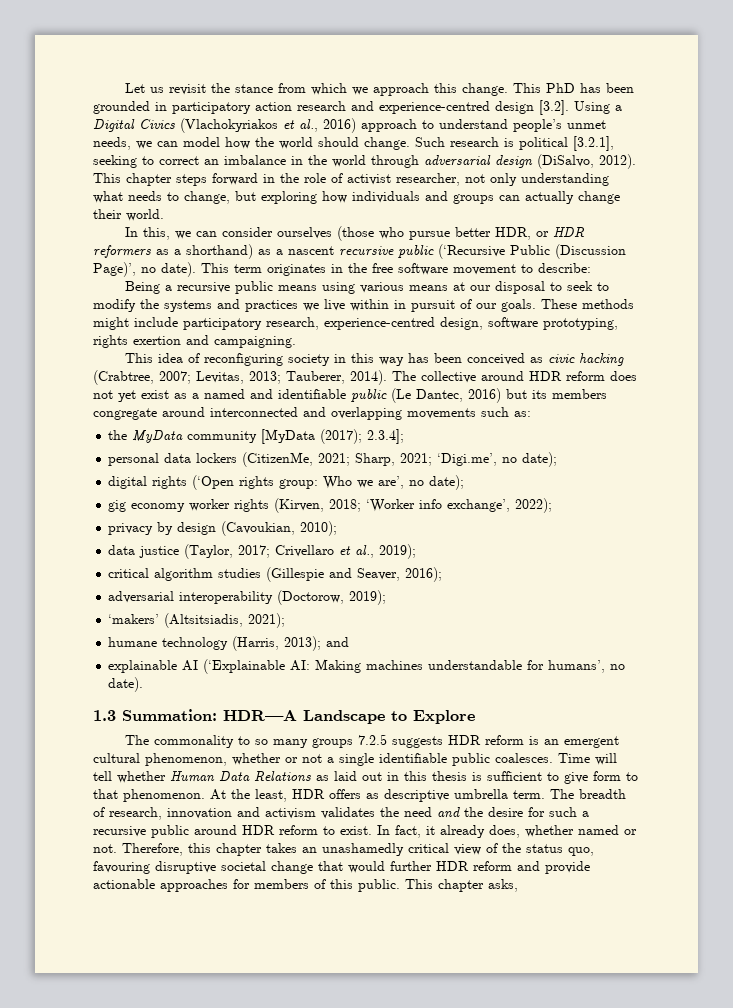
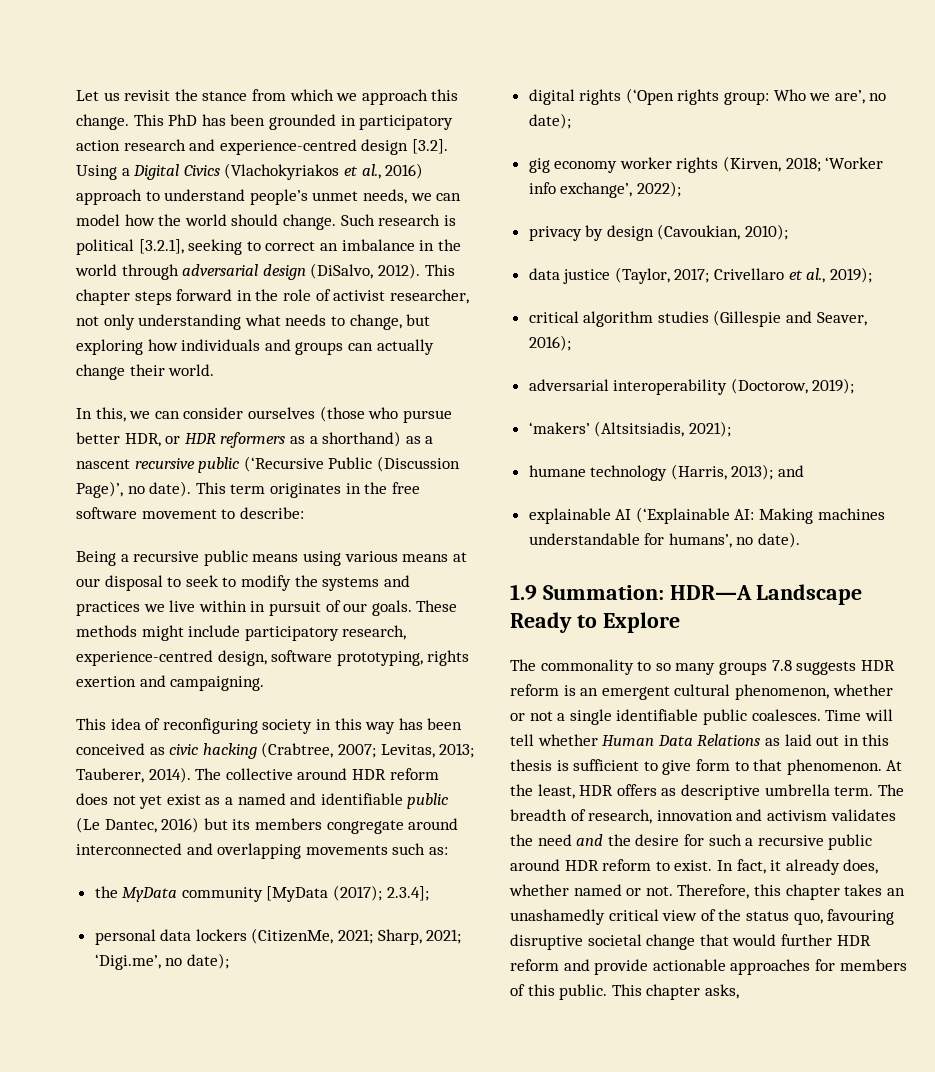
[93,710,116,721] 1.3 -> [510,584,537,600] 1.9
(385, 717) none -> [510,612,572,633] Ready
[357,734,387,745] 7.2.5 -> [771,660,792,671] 7.8

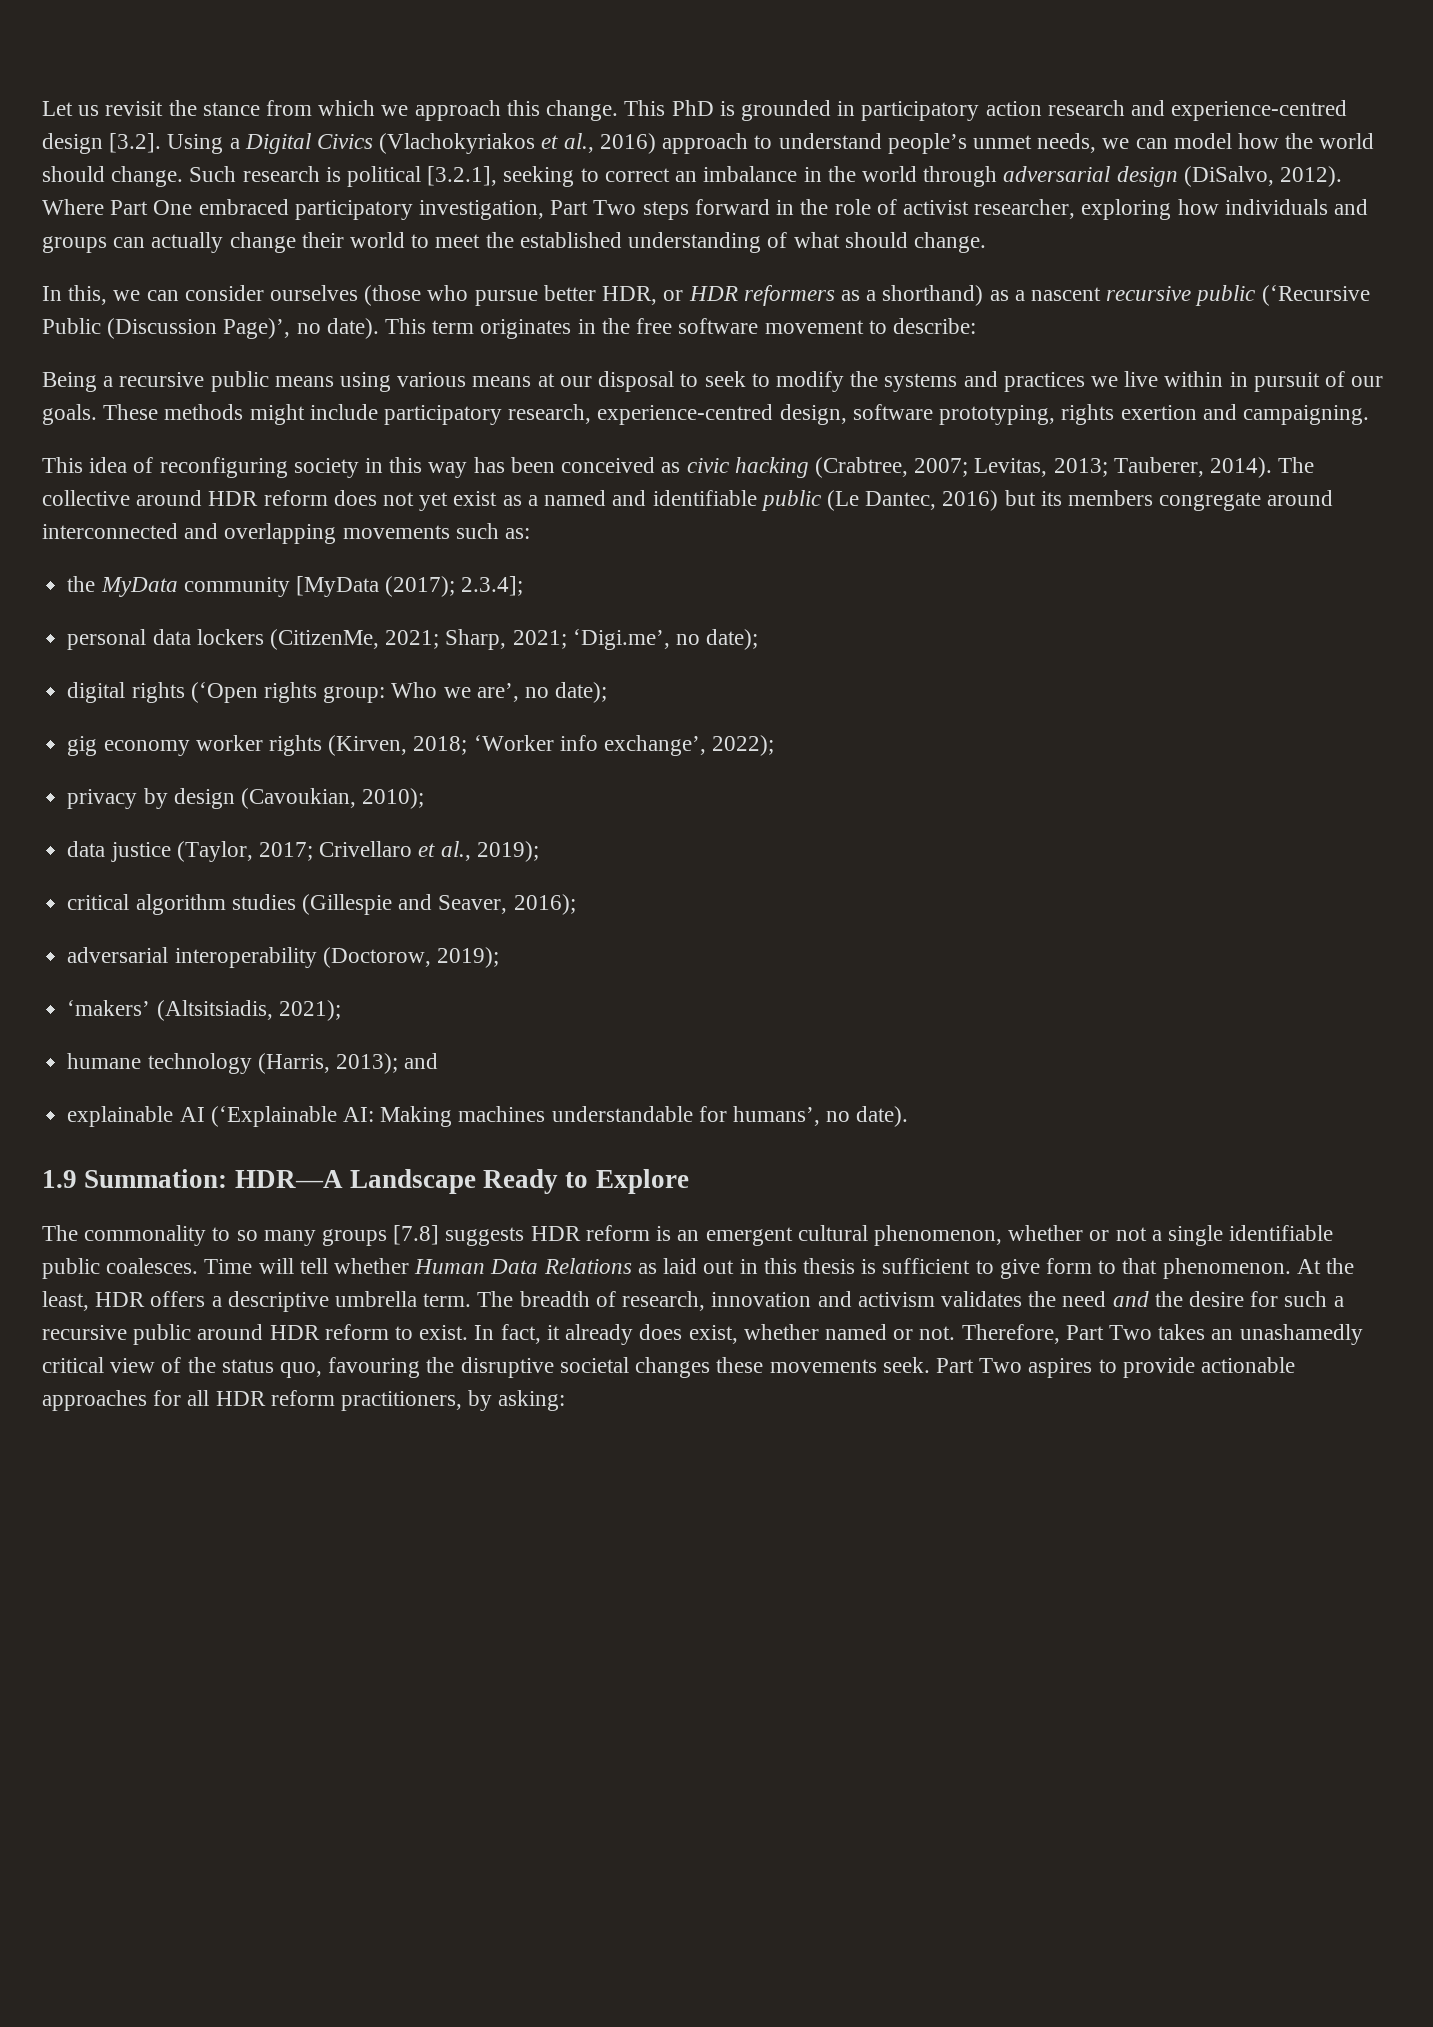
[201,114,266,126] has been -> [719,101,735,116] is
[424,264,455,276] [76,289,130,305] This chapter -> [42,199,637,220] Where Part One embraced participatory investigation, Part Two
[76,314,431,330] not only understanding what needs to change, but -> (1076, 209) none
[168,364,215,376] world. -> [350,232,986,253] world to meet the established understanding of what should change.
[771,660,792,671] 7.8 -> [393,1225,440,1245] [7.8]
[661,788,677,796] as -> [211,1296,222,1307] a
[843,859,879,874] does, -> [639,1324,738,1344] does exist,
[753,884,840,900] this chapter -> [1065,1325,1152,1340] Part Two
(895, 917) none -> [426,1357,455,1373] the
[646,934,871,950] [510,959,907,975] [510,984,739,1000] change that would further HDR reform and provide actionable approaches for members of this public. This chapter asks, -> [635,1357,1295,1378] [42,1390,566,1411] changes these movements seek. Part Two aspires to provide actionable approaches for all HDR reform practitioners, by asking:

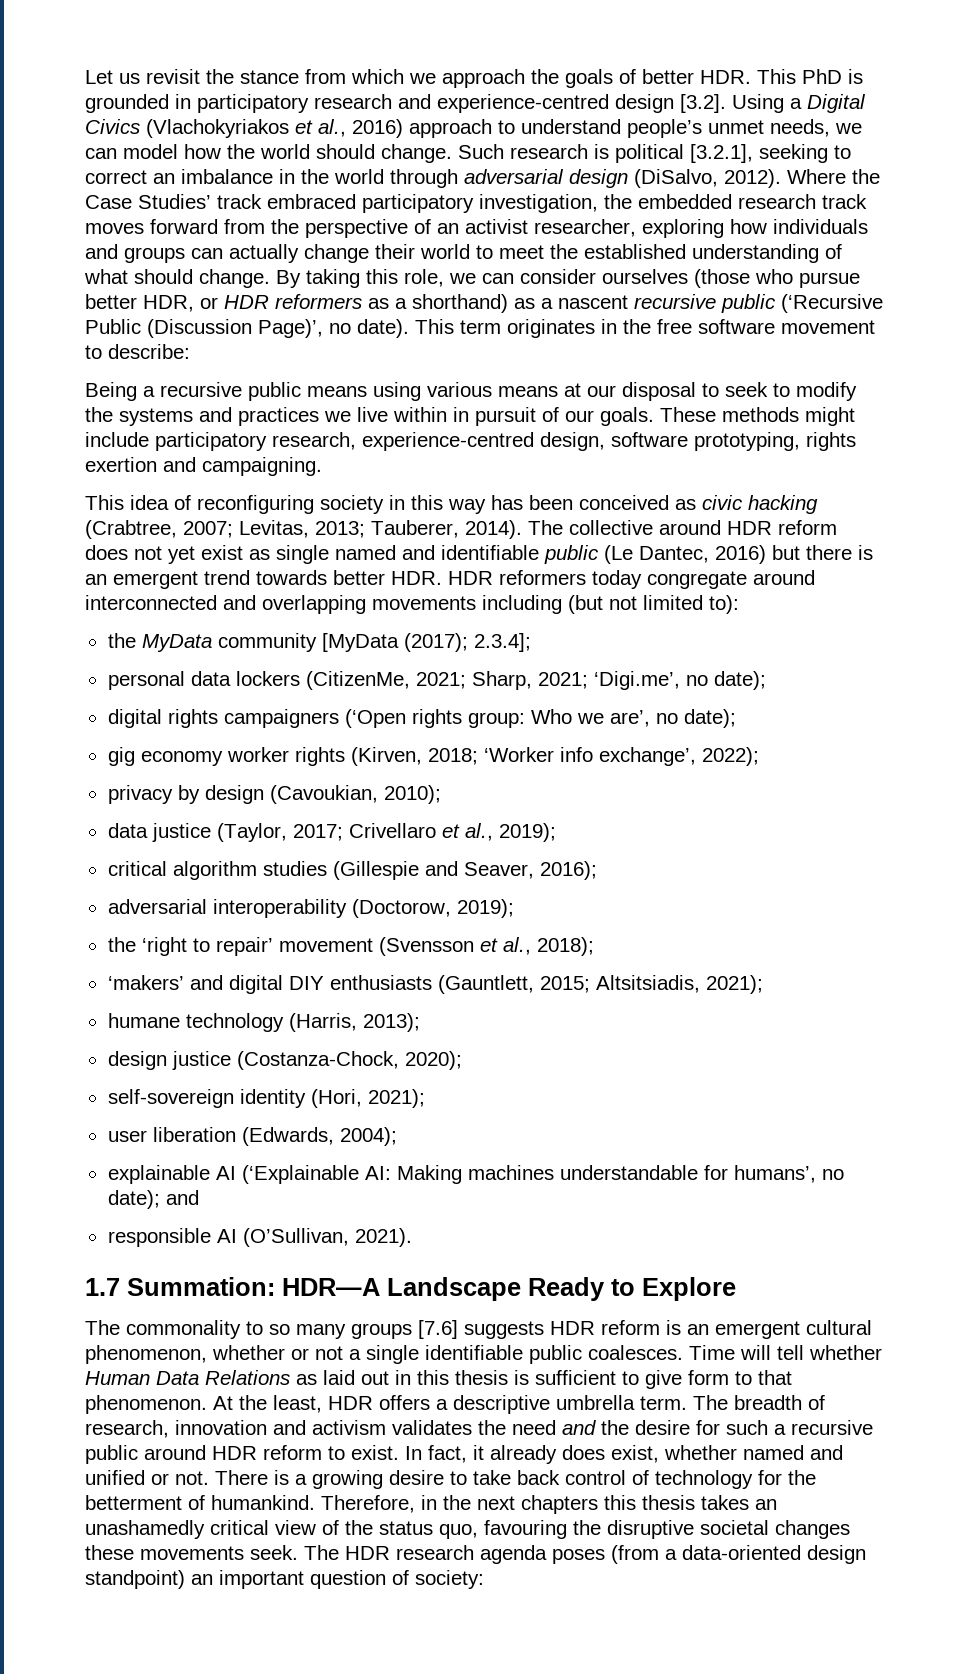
[506,100,619,121] this change. -> [531,69,751,88] the goals of better HDR.
[985,101,1042,116] action -> (309, 103) none
[110,199,897,220] Part One embraced participatory investigation, Part Two steps forward in the role of -> [852,169,880,184] [85,194,867,213] [85,219,459,238] the Case Studies’ track embraced participatory investigation, the embedded research track moves forward from the perspective of an
[42,285,108,305] // In this, -> [276,269,444,288] By taking this role,
[527,495,538,506] a -> [276,545,329,564] single
[1040,490,1153,506] its members -> [806,545,873,560] [85,570,642,589] there is an emergent trend towards better HDR. HDR reformers today
[455,523,531,539] such as: -> [482,595,739,614] including (but not limited to):
(185, 692) none -> [223,709,339,728] campaigners
[67,1000,273,1021] ‘makers’ (Altsitsiadis, -> [107,937,594,956] [107,975,700,994] the ‘right to repair’ movement (Svensson et al., 2018); // ‘makers’ and digital DIY enthusiasts (Gauntlett, 2015; Altsitsiadis,
[404,1053,439,1069] and -> [107,1051,462,1070] [107,1089,425,1108] [107,1127,397,1146] // design justice (Costanza-Chock, 2020); // self-sovereign identity (Hori, 2021); // user liberation (Edwards, 2004);
[856,1106,909,1127] [42,1170,77,1188] date). // 1.9 -> [107,1190,199,1209] [107,1228,412,1247] [85,1278,120,1296] date); and // responsible AI (O’Sullivan, 2021). // 1.7
[393,1225,440,1245] [7.8] -> [418,1320,458,1339] [7.6]
[893,1324,1152,1344] or not. Therefore, Part Two -> [810,1445,843,1460] [85,1470,816,1489] [85,1495,695,1514] and unified or not. There is a growing desire to take back control of technology for the betterment of humankind. Therefore, in the next chapters this thesis
[935,1357,1295,1378] [42,1390,566,1411] Part Two aspires to provide actionable approaches for all HDR reform practitioners, by asking: -> [304,1545,866,1564] [85,1570,484,1589] The HDR research agenda poses (from a data-oriented design standpoint) an important question of society:

